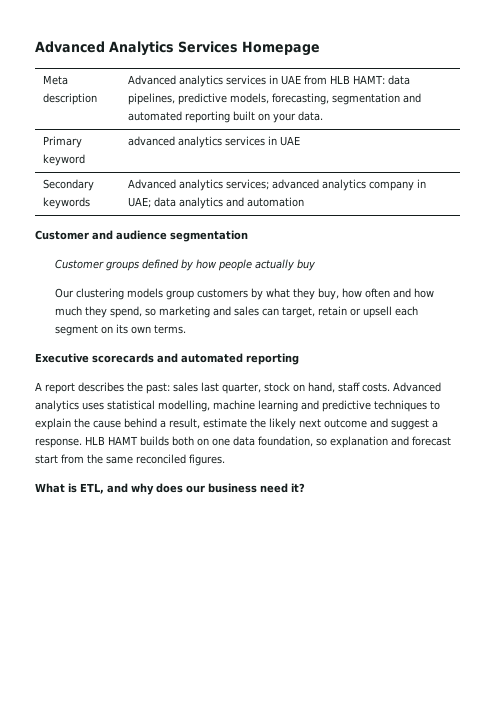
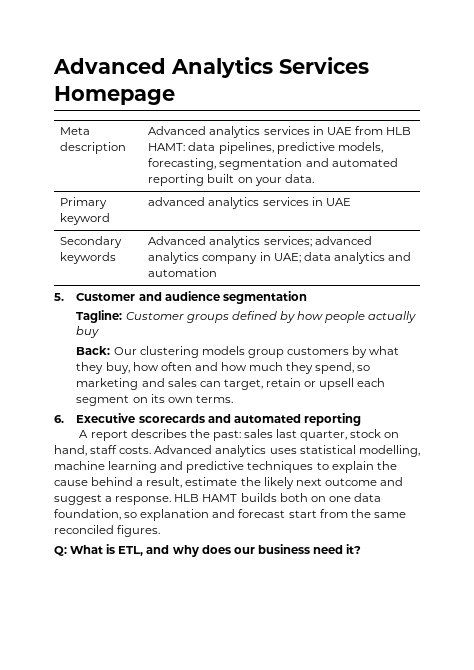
(305, 202) none -> [54,293,64,301] 5.
(248, 236) none -> [76,310,123,323] Tagline:
(315, 265) none -> [76,346,111,355] Back:
(186, 329) none -> [54,415,64,423] 6.
(225, 460) none -> [54,546,67,556] Q:

